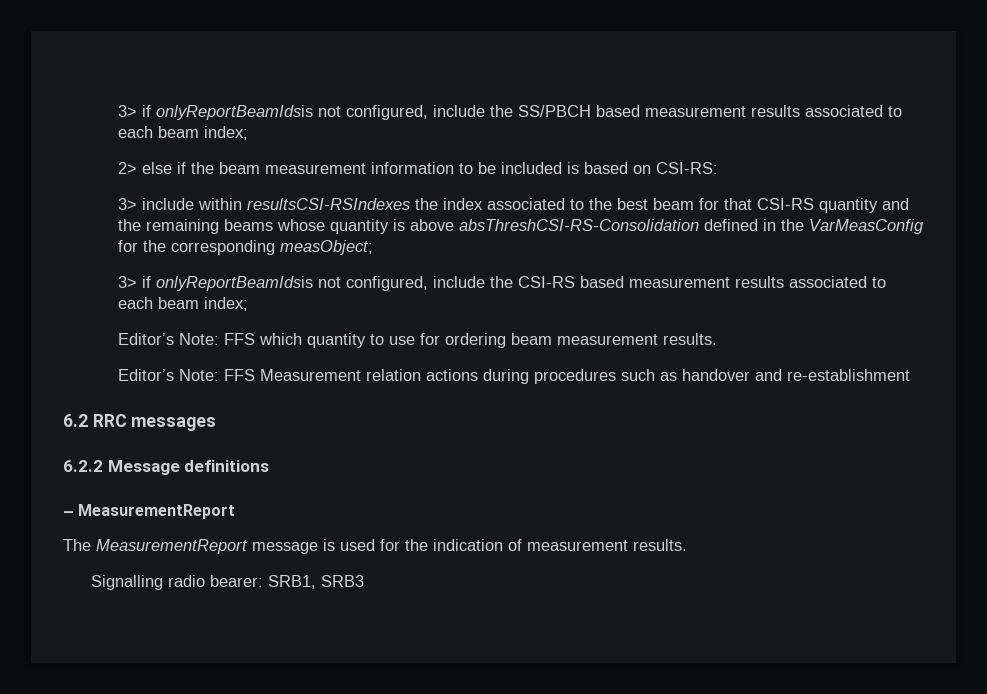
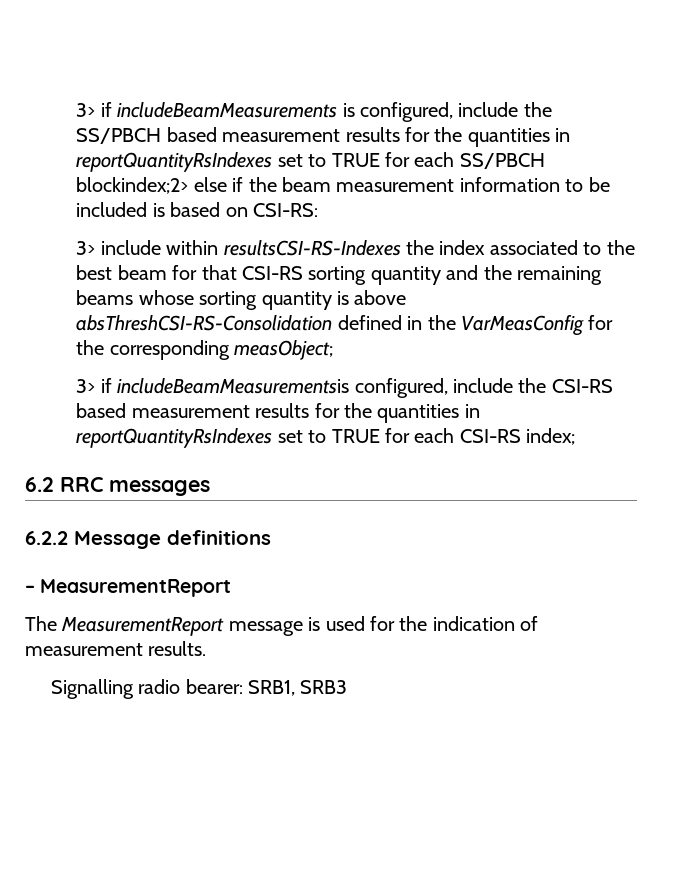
[118,105,342,120] 3> if onlyReportBeamIdsis not -> [76,102,355,118] 3> if includeBeamMeasurements is
[805,105,903,117] [118,126,249,140] [118,162,138,174] associated to each beam index; // 2> -> [405,127,571,147] [76,152,545,172] [76,177,189,194] for the quantities in reportQuantityRsIndexes set to TRUE for each SS/PBCH blockindex;2>
[247,198,411,210] resultsCSI-RSIndexes -> [223,240,401,256] resultsCSI-RS-Indexes
(815, 204) none -> [308,266,367,285] sorting
(326, 225) none -> [199,291,258,310] sorting
[156,276,342,291] onlyReportBeamIdsis not -> [117,378,350,394] includeBeamMeasurementsis
[789,276,887,288] [118,297,249,311] [118,333,718,348] [118,369,911,384] associated to each beam index; // Editor’s Note: FFS which quantity to use for ordering beam measurement results. // Editor’s Note: FFS Measurement relation actions during procedures such as handover and re-establishment -> [314,403,480,423] [76,428,576,448] for the quantities in reportQuantityRsIndexes set to TRUE for each CSI-RS index;

